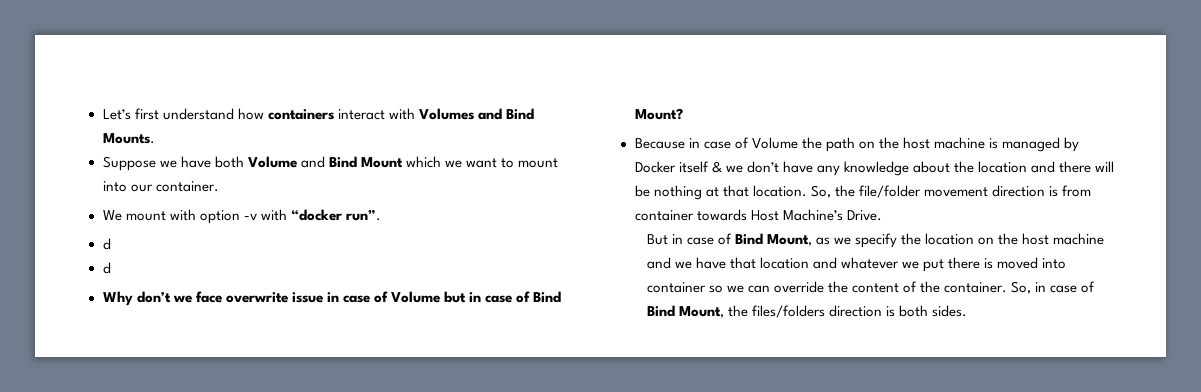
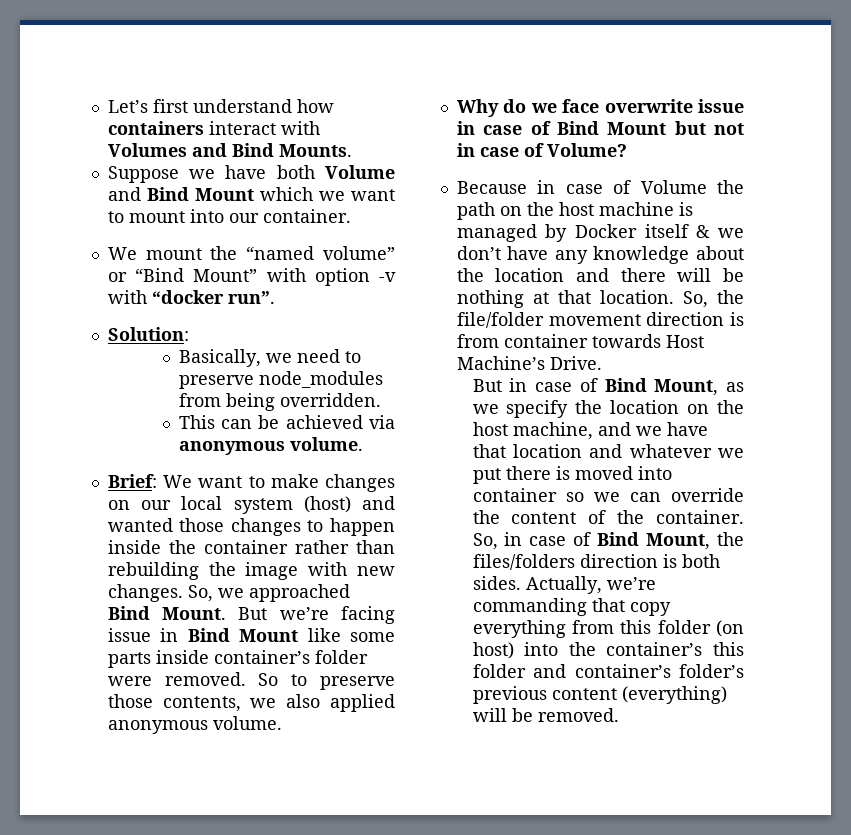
(166, 216) none -> [210,246,395,260] [107,268,258,282] the “named volume” or “Bind Mount”
[102,238,111,250] [102,262,111,274] d // d -> [107,327,189,341] [178,349,361,367] [178,371,383,389] [178,393,381,411] [178,415,395,429] [178,437,363,455] [107,474,395,492] [107,496,395,514] [107,518,395,536] [107,540,395,554] [107,562,395,580] [107,584,350,602] [107,606,395,624] [107,628,395,642] [107,650,368,668] [107,672,395,690] [107,694,395,712] [107,716,282,734] Solution: // Basically, we need to preserve node_modules from being overridden. // This can be achieved via anonymous volume. // Brief: We want to make changes on our local system (host) and wanted those changes to happen inside the container rather than rebuilding the image with new changes. So, we approached Bind Mount. But we’re facing issue in Bind Mount like some parts inside container’s folder were removed. So to preserve those contents, we also applied anonymous volume.
[136,291,171,303] don’t -> [503,99,527,113] do
[390,291,562,303] [634,108,683,120] Volume but in case of Bind Mount? -> [556,121,744,135] [456,143,627,157] Bind Mount but not in case of Volume?
[1053,233,1105,245] machine -> [512,422,593,440] machine,
(967, 311) none -> [525,576,656,594] [472,598,671,616] [472,620,744,638] [472,642,744,659] [472,664,744,678] [472,686,727,704] [472,708,619,722] Actually, we’re commanding that copy everything from this folder (on host) into the container’s this folder and container’s folder’s previous content (everything) will be removed.

